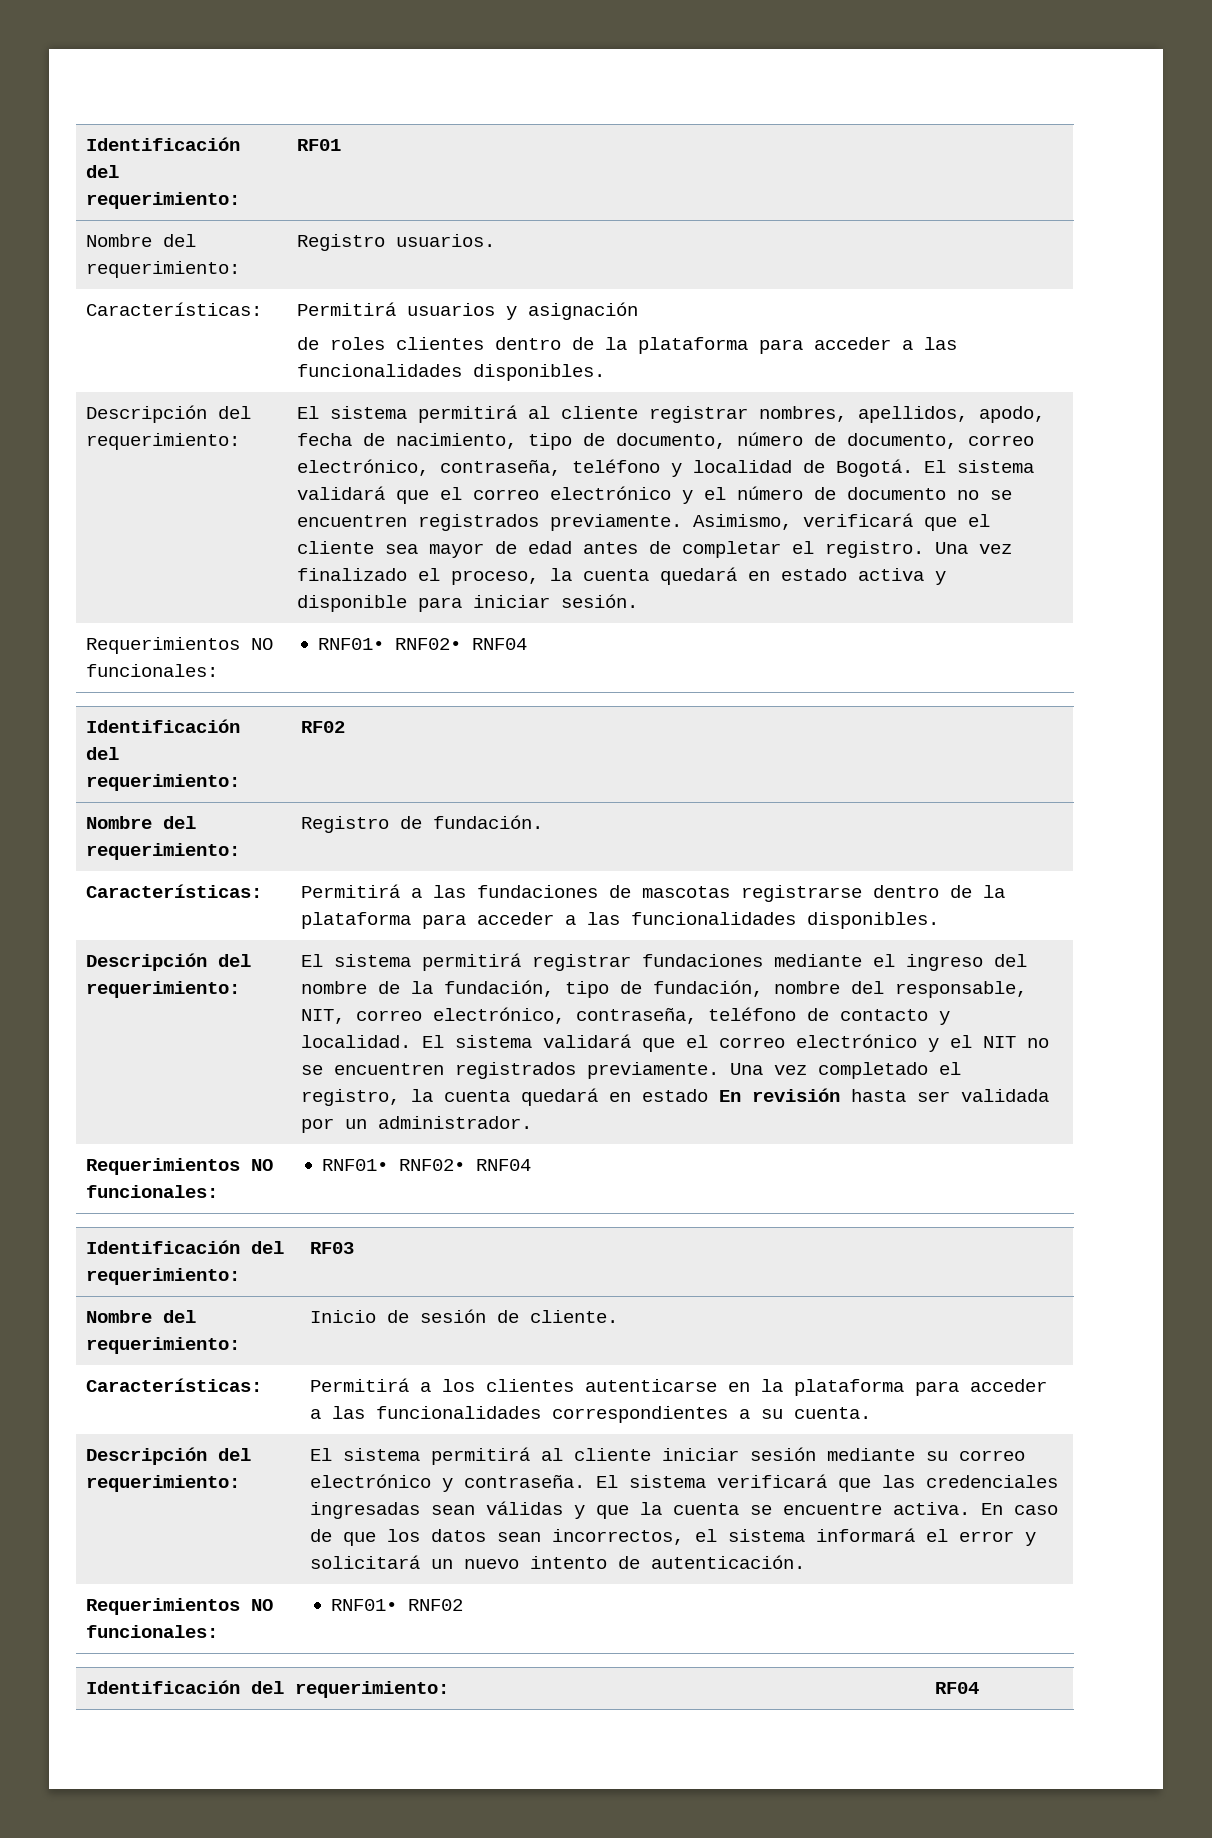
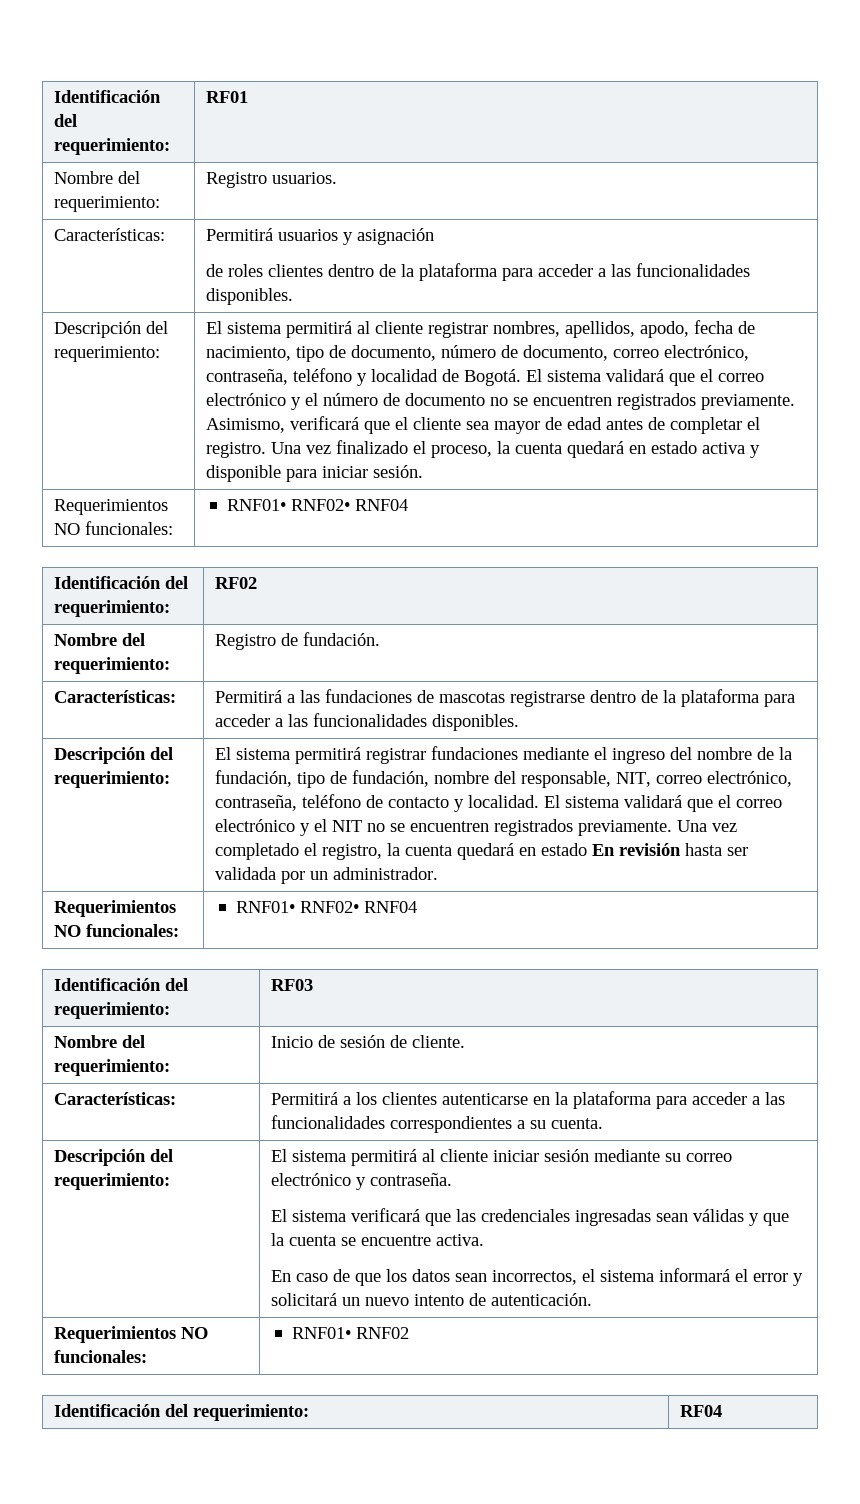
(586, 1481) none -> (453, 1179) //
(971, 1508) none -> (485, 1240) //

